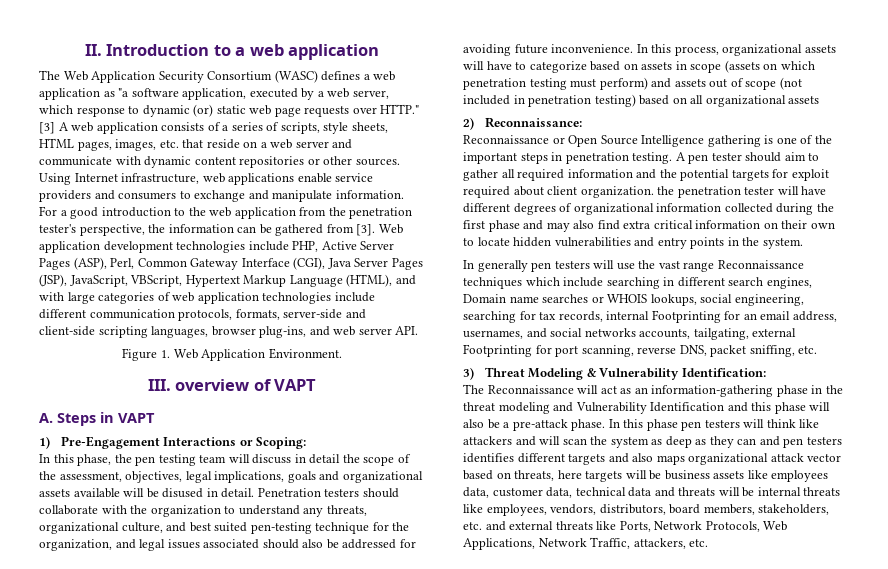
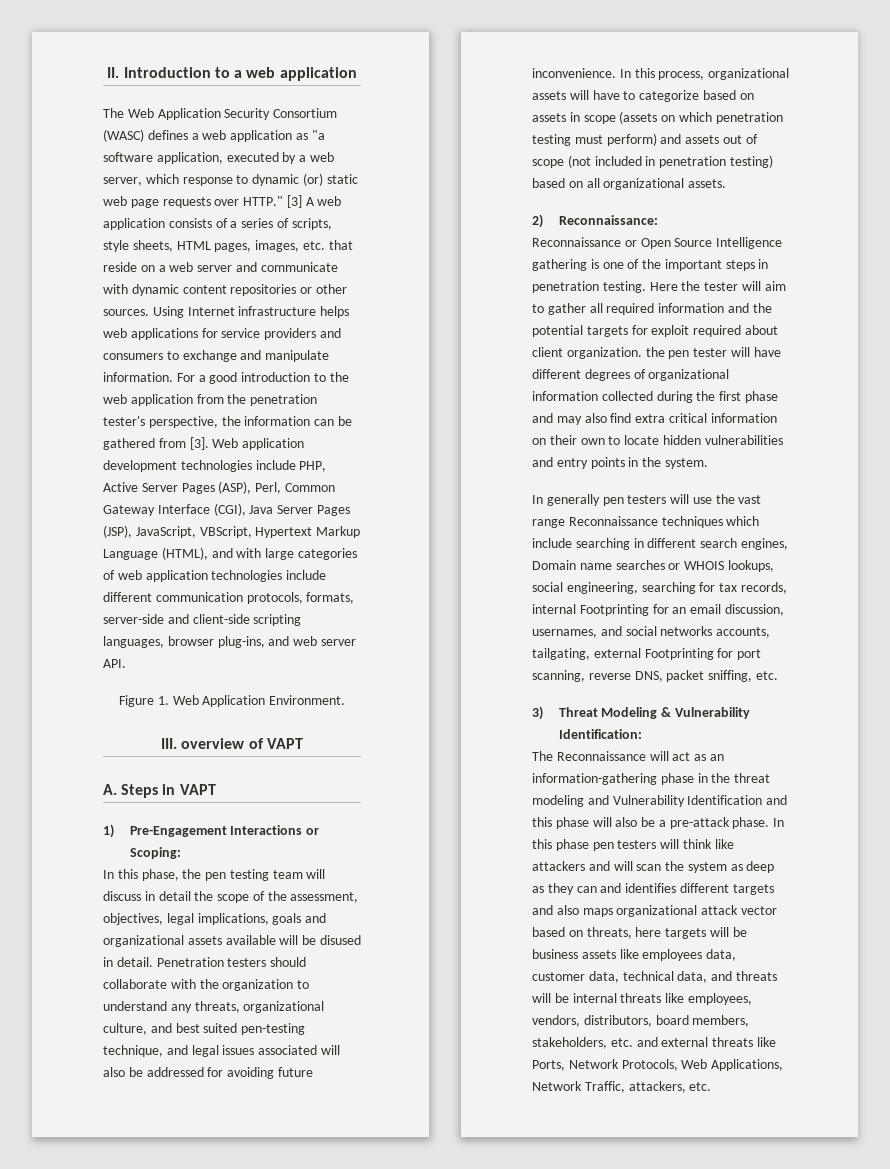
[121,173,200,184] infrastructure, -> [238,306,350,318] infrastructure helps
[297,173,332,183] enable -> [201,328,218,338] for
[315,522,410,534] [39,539,112,551] technique for the organization, -> [103,1045,163,1057] technique,
[262,539,299,549] should -> [320,1045,340,1055] will
[788,96,820,104] assets -> [688,179,727,188] assets.
[675,152,782,164] A pen tester should -> [649,281,761,291] Here the tester will
[677,186,741,198] penetration -> [668,350,690,359] pen
[792,311,837,322] address, -> [724,604,784,616] discussion,
[783,437,842,448] pen testers -> (622, 888) none
[628,487,652,497] data -> [677,971,708,983] data,

